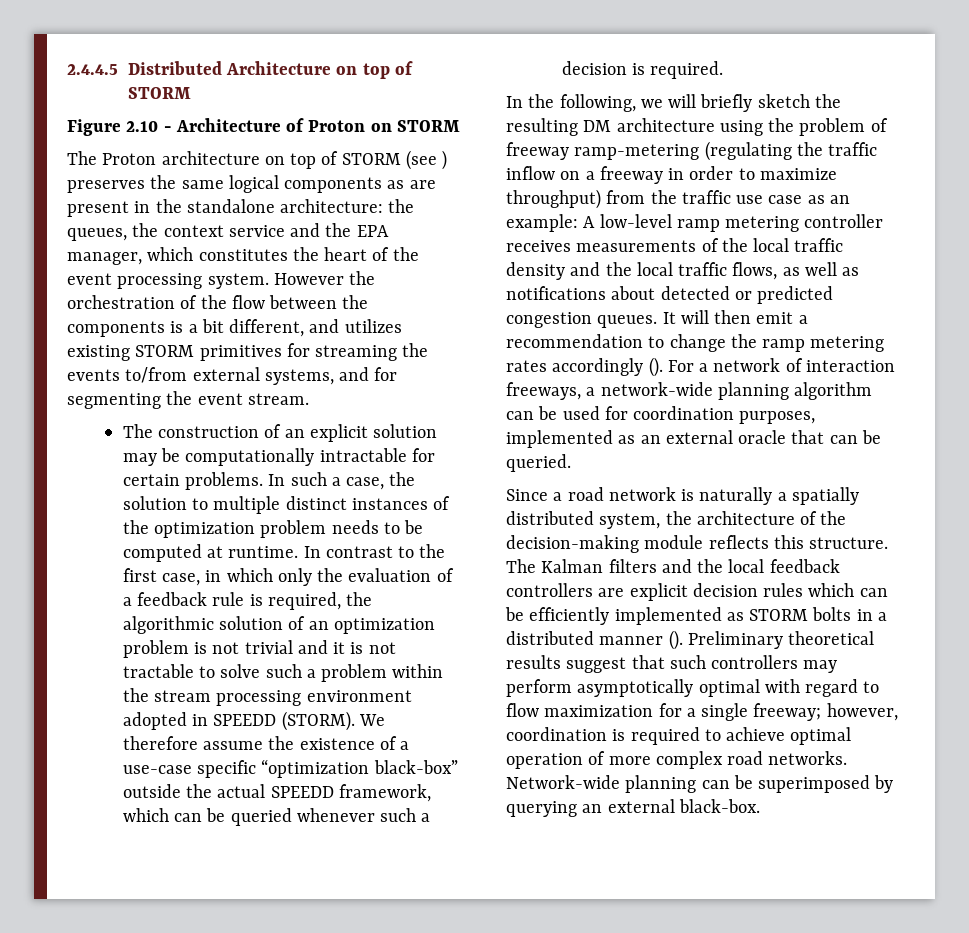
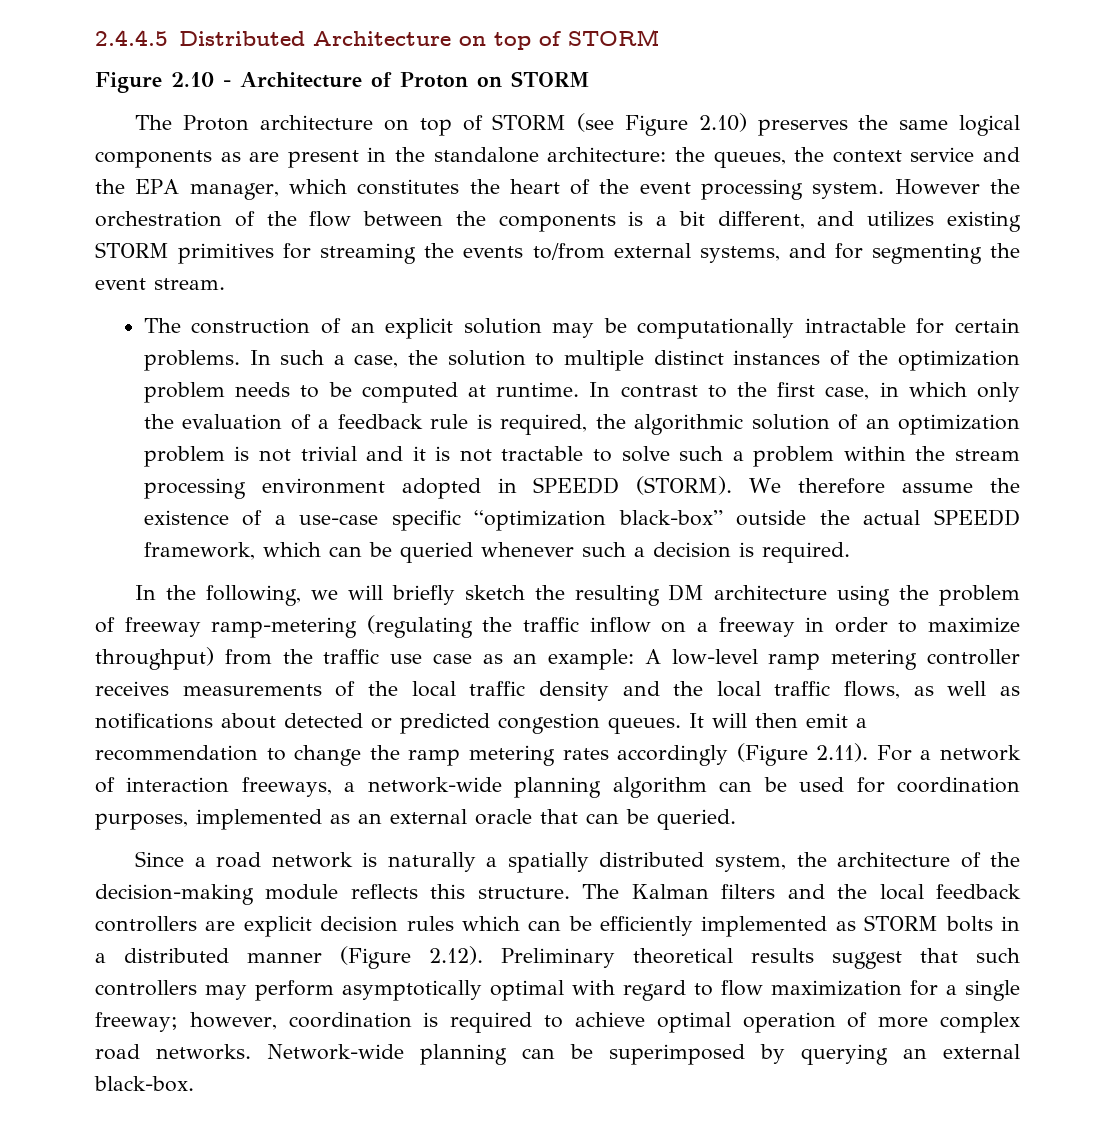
[442,150,448,170] ) -> [624,113,747,136] Figure 2.10)
[648,357,663,377] (). -> [736,743,869,766] (Figure 2.11).
[668,630,683,650] (). -> [340,946,483,969] (Figure 2.12).

